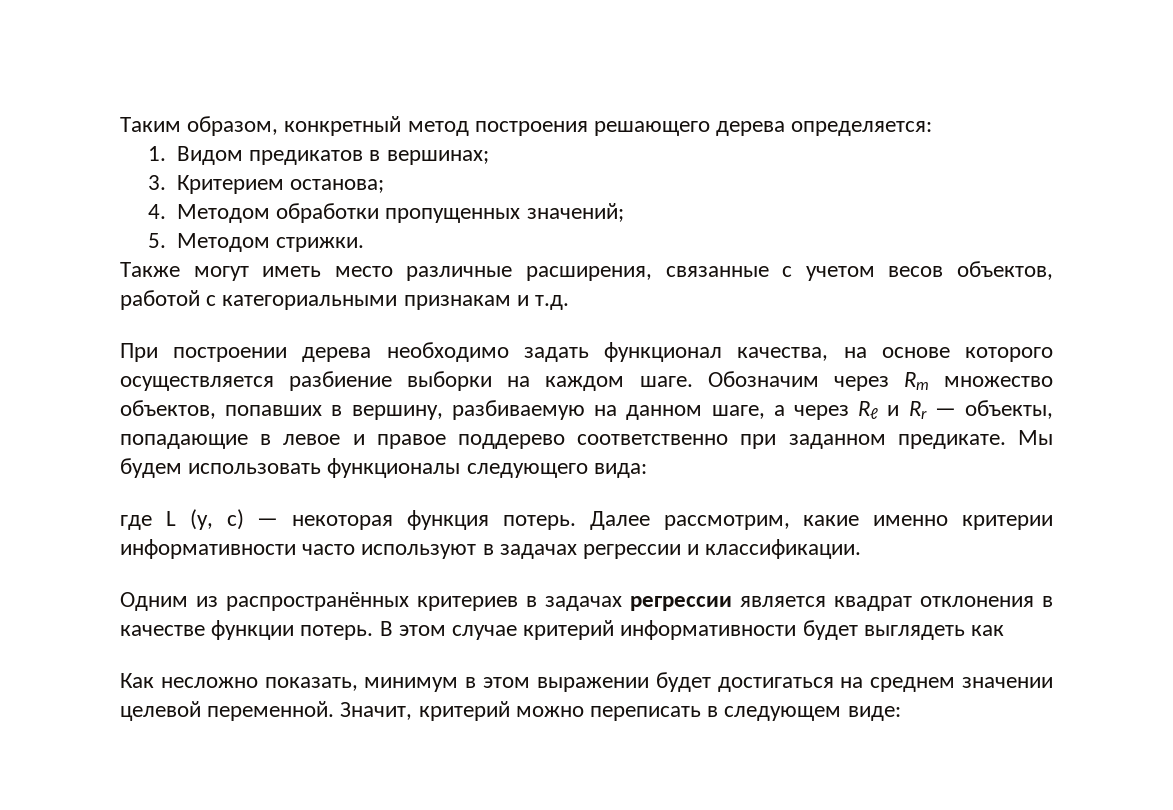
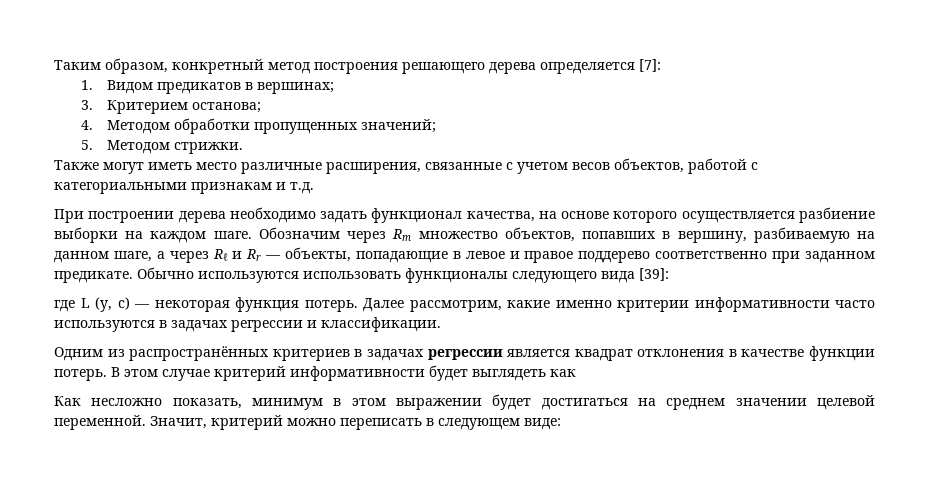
[791,121,933,136] определяется: -> [540,59,661,74] определяется [7]:
[1018,430,1053,445] [120,458,182,478] Мы будем -> [137,267,299,283] Обычно используются
[593,463,647,478] вида: -> [601,268,669,283] вида [39]:
[361,544,477,559] используют -> [54,320,155,332] используются

